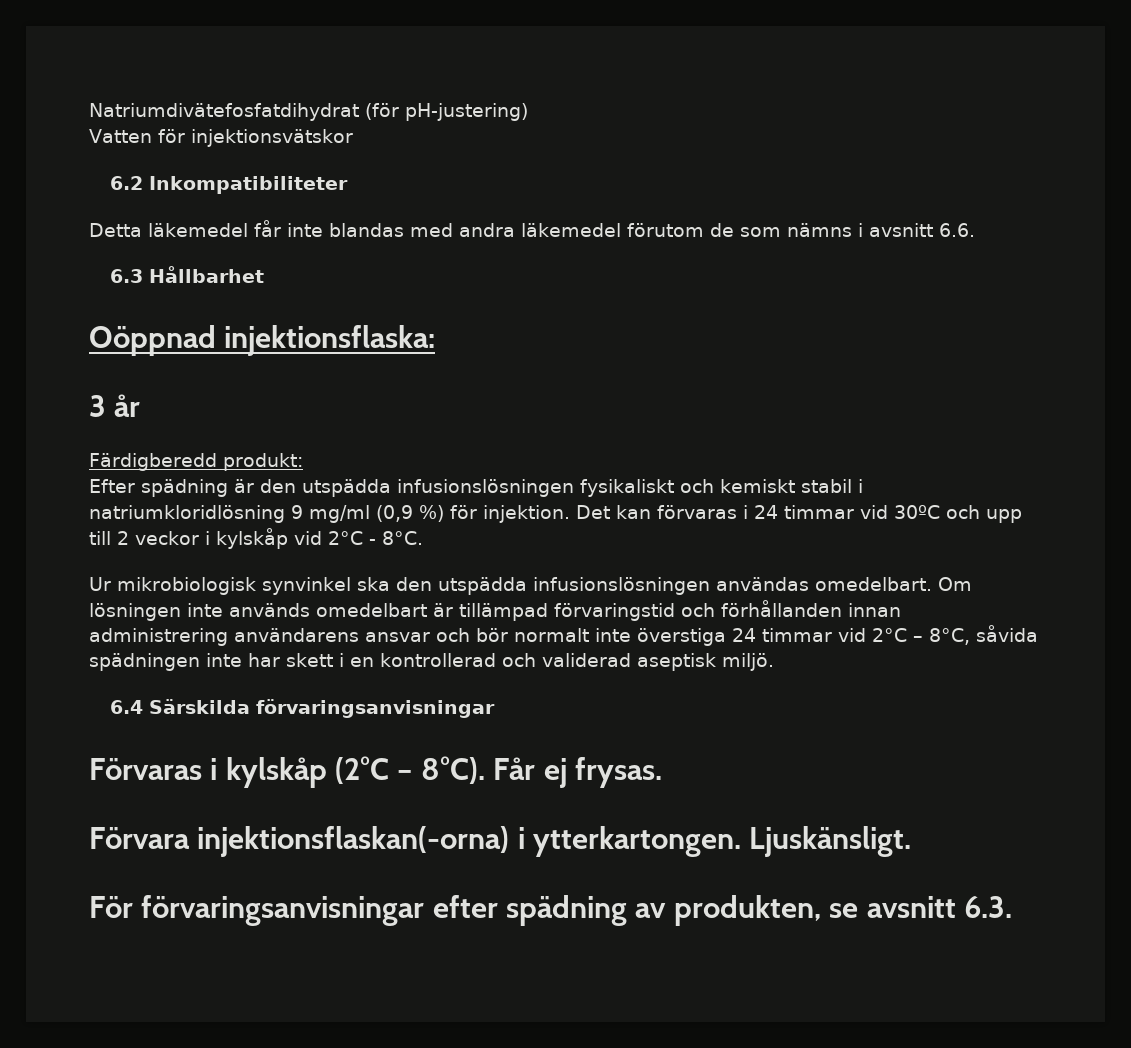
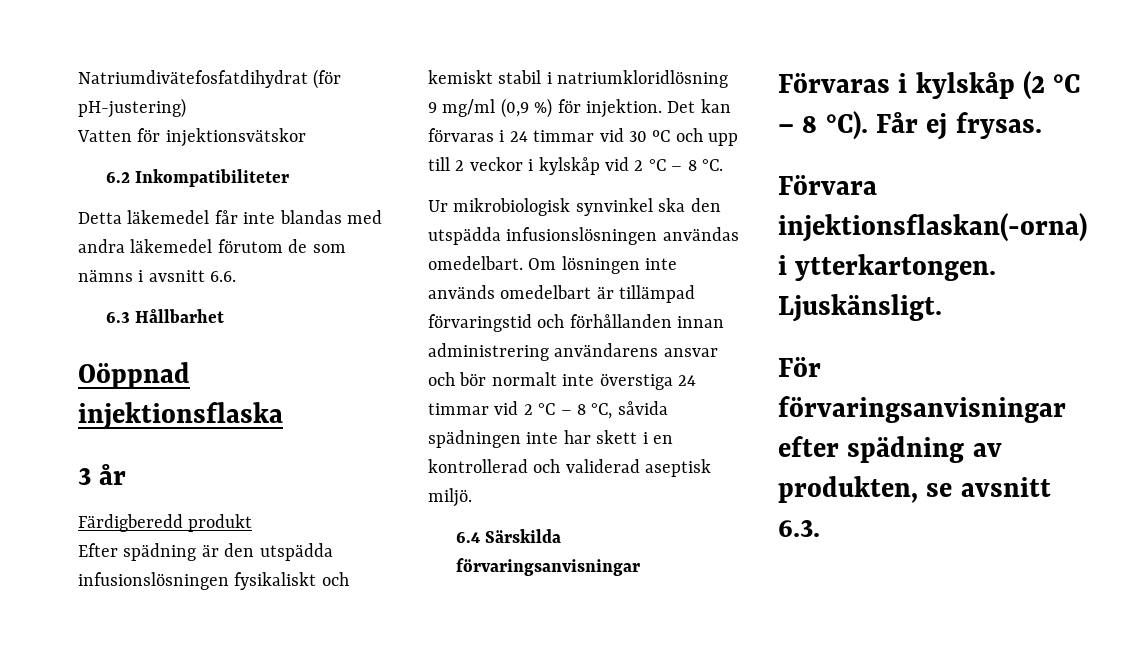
[224,325,436,356] injektionsflaska: -> [78,402,283,430] injektionsflaska
[222,453,303,471] produkt: -> [188,514,253,532] produkt
[894,505,940,519] 30ºC -> [629,130,671,142] 30 ºC
[327,531,423,545] 2°C - 8°C. -> [634,159,723,171] 2 °C – 8 °C.
[872,628,970,645] 2°C – 8°C, -> [523,403,613,419] 2 °C – 8 °C,
[335,756,485,784] (2°C – 8°C). -> [1023,71,1081,100] [778,111,868,140] (2 °C – 8 °C).

